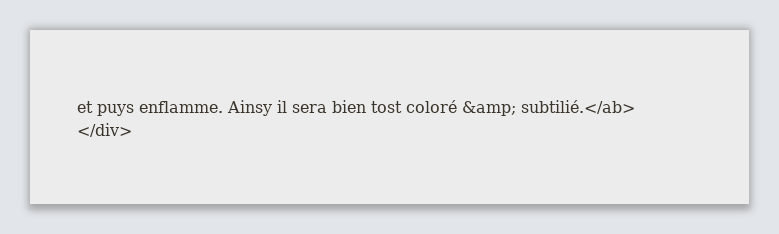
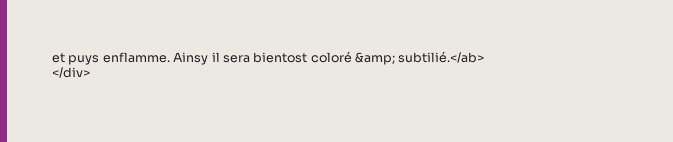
[332,100,402,113] bien tost -> [253,52,308,63] bientost

